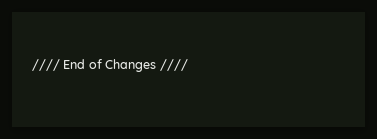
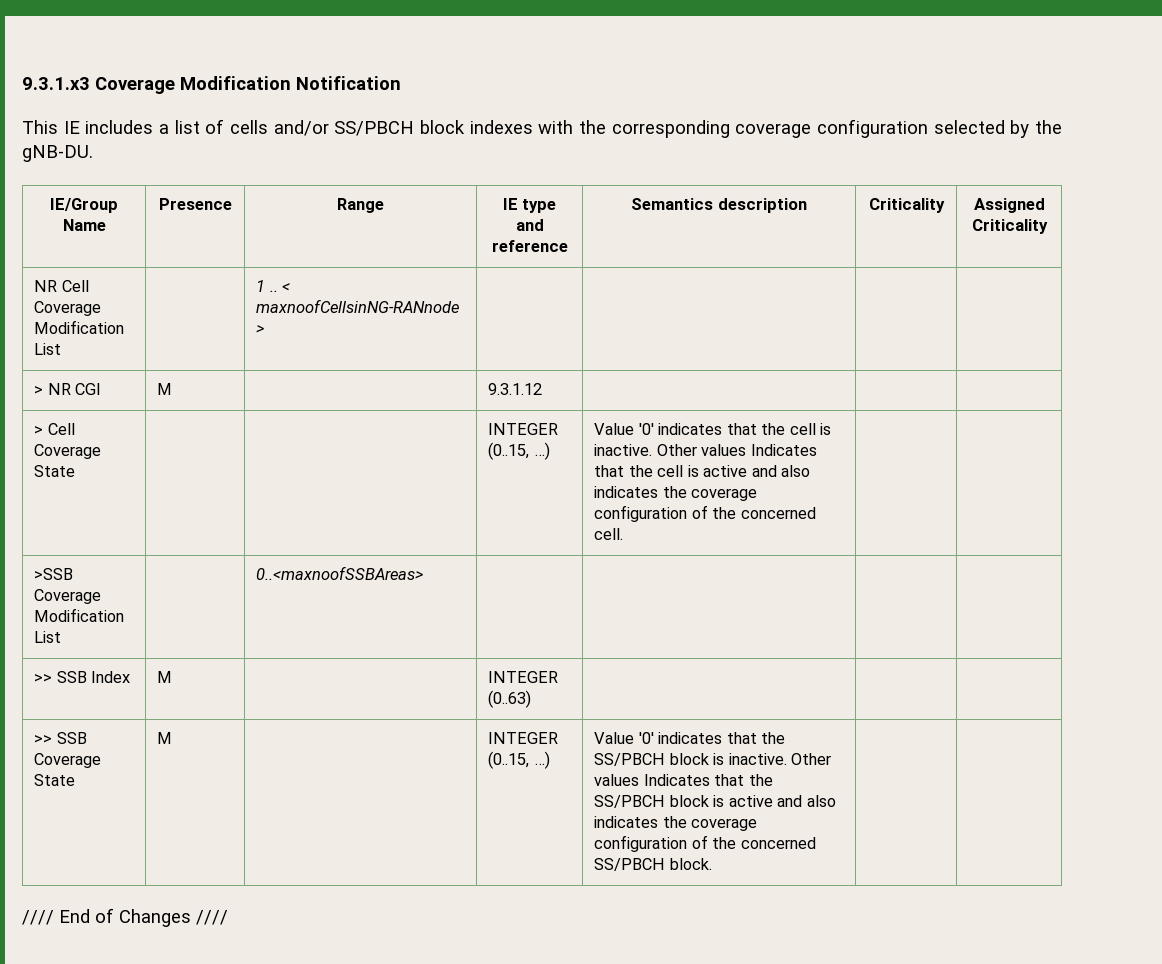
(32, 65) none -> [22,76,401,94] [22,119,1062,138] [22,145,93,162] [50,198,118,213] [62,219,106,231] [158,198,232,210] [336,198,384,213] [502,198,557,213] [515,219,544,231] [491,240,568,252] [631,198,807,213] [868,198,945,213] [973,198,1045,213] [971,219,1048,234] [34,280,89,292] [34,301,102,316] [34,320,125,334] [34,343,62,355] [256,280,291,292] [256,299,460,313] [256,325,265,334] [34,383,102,395] [157,383,173,395] [488,383,543,395] [34,423,75,435] [34,444,102,459] [34,465,76,477] [488,423,559,435] [488,442,550,460] [594,423,832,435] [594,444,817,456] [594,465,811,477] [594,486,758,501] [594,505,816,522] [594,528,624,540] [34,568,74,580] [34,589,102,604] [34,608,125,622] [34,631,62,643] [256,566,424,580] [34,671,131,683] [157,671,173,683] [488,671,559,683] [488,690,532,708] [34,732,87,744] [34,753,102,768] [34,774,76,786] [157,732,173,744] [488,732,559,744] [488,751,550,769] [594,732,786,744] [594,753,832,766] [594,774,773,786] [594,795,836,808] [594,816,758,831] [594,835,816,852] [594,858,712,871] 9.3.1.x3 Coverage Modification Notification // This IE includes a list of cells and/or SS/PBCH block indexes with the corresponding coverage configuration selected by the gNB-DU. // IE/Group Name | Presence | Range | IE type and reference | Semantics description | Criticality | Assigned Criticality // NR Cell Coverage Modification List | | 1 .. < maxnoofCellsinNG-RANnode > | | | | // > NR CGI | M | | 9.3.1.12 | | | // > Cell Coverage State | | | INTEGER (0..15, …) | Value '0' indicates that the cell is inactive. Other values Indicates that the cell is active and also indicates the coverage configuration of the concerned cell. | | // >SSB Coverage Modification List | | 0..<maxnoofSSBAreas> | | | | // >> SSB Index | M | | INTEGER (0..63) | | | // >> SSB Coverage State | M | | INTEGER (0..15, …) | Value '0' indicates that the SS/PBCH block is inactive. Other values Indicates that the SS/PBCH block is active and also indicates the coverage configuration of the concerned SS/PBCH block. | | //

